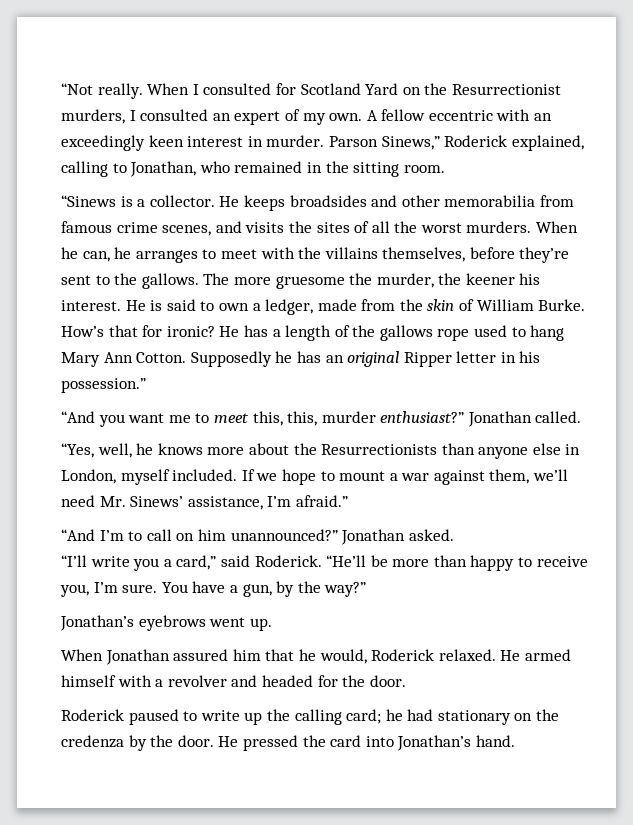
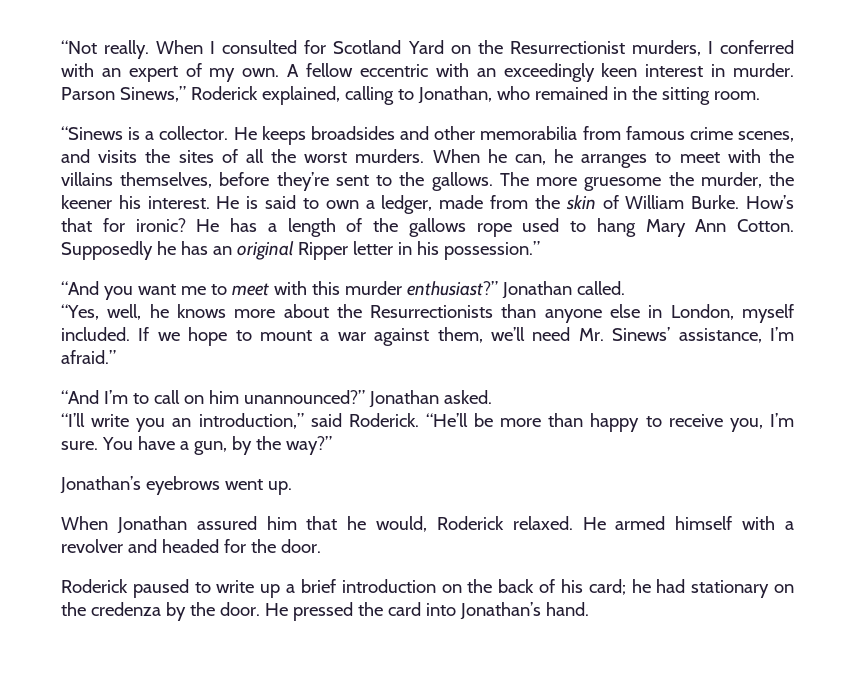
[140,109,209,121] consulted -> [720,40,794,54] [61,63,94,77] conferred with
[252,411,318,426] this, this, -> [273,281,340,295] with this
[163,555,217,570] a card,” -> [172,413,304,429] an introduction,”
[266,709,342,725] the calling -> [286,579,583,593] a brief introduction on the back of his

